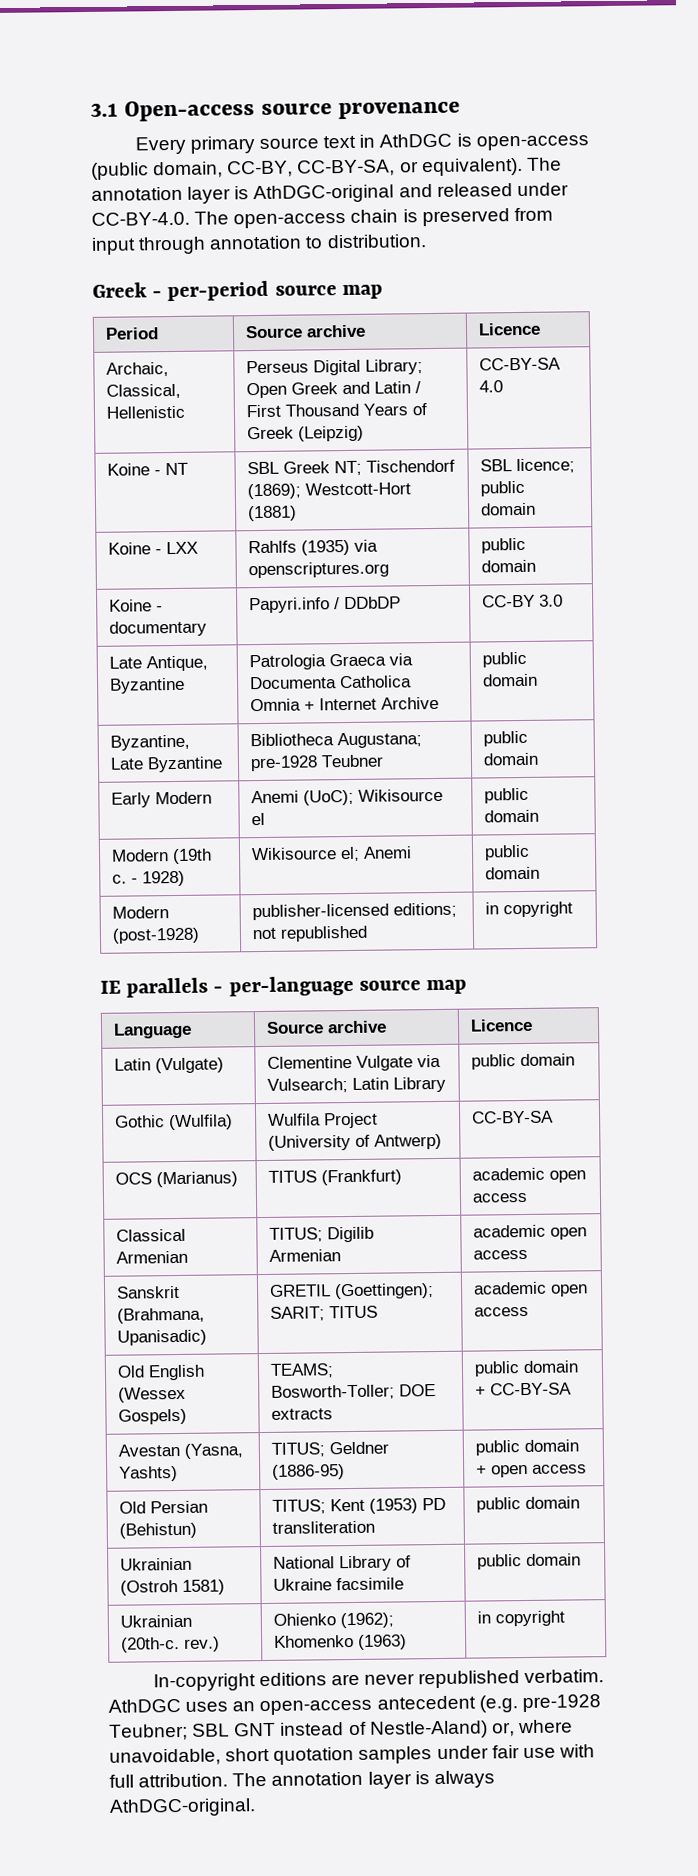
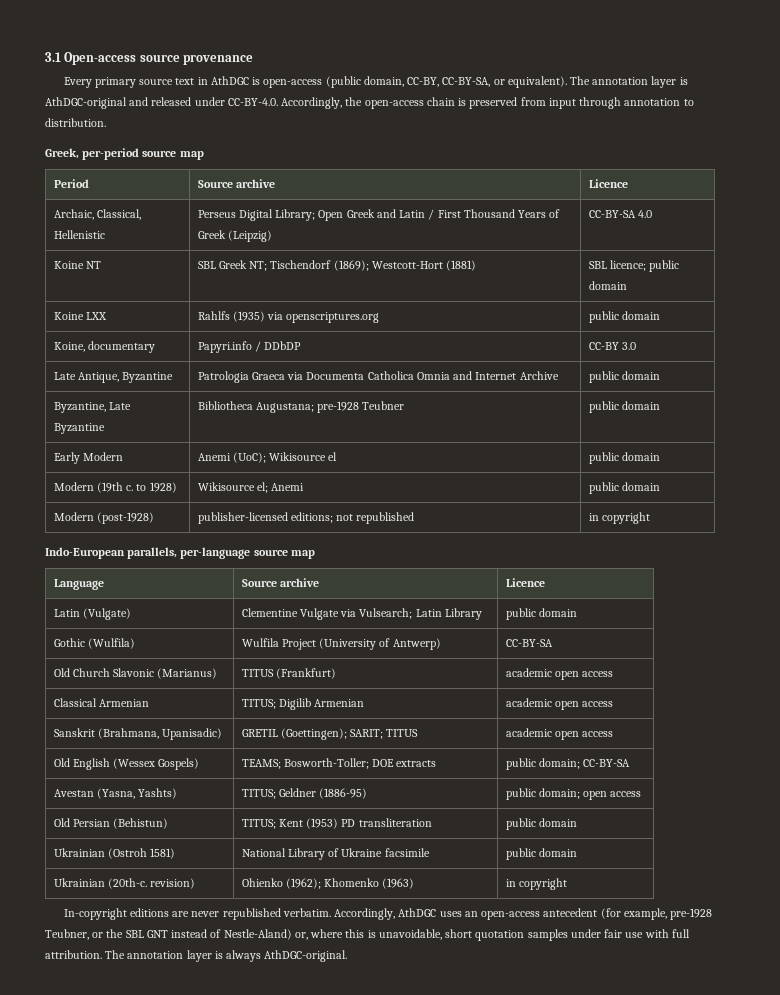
[194,211,230,225] The -> [281,97,363,109] Accordingly, the
[92,282,163,298] Greek - -> [45,148,79,159] Greek,
[154,470,162,476] - -> (84, 265) none
[155,549,163,555] - -> (84, 316) none
[109,599,164,612] Koine - -> [53,342,85,352] Koine,
[304,701,316,711] + -> [453,371,473,380] and
[131,878,139,884] - -> [136,484,147,491] to
[100,977,224,998] IE parallels - -> [45,547,178,559] Indo-European parallels,
[115,1172,153,1185] OCS -> [53,668,155,677] Old Church Slavonic
[523,1360,580,1374] [475,1386,487,1396] domain + -> [538,758,580,769] domain;
[524,1439,580,1453] [476,1465,488,1475] domain + -> [538,788,580,799] domain;
[184,1636,221,1652] rev.) -> [150,878,196,889] revision)
(605, 1676) none -> [334,908,396,920] Accordingly,
[478,1694,601,1713] [109,1723,188,1741] (e.g. pre-1928 Teubner; -> [600,908,712,920] [45,929,124,940] (for example, pre-1928 Teubner, or the
(573, 1726) none -> [345,929,376,938] this is

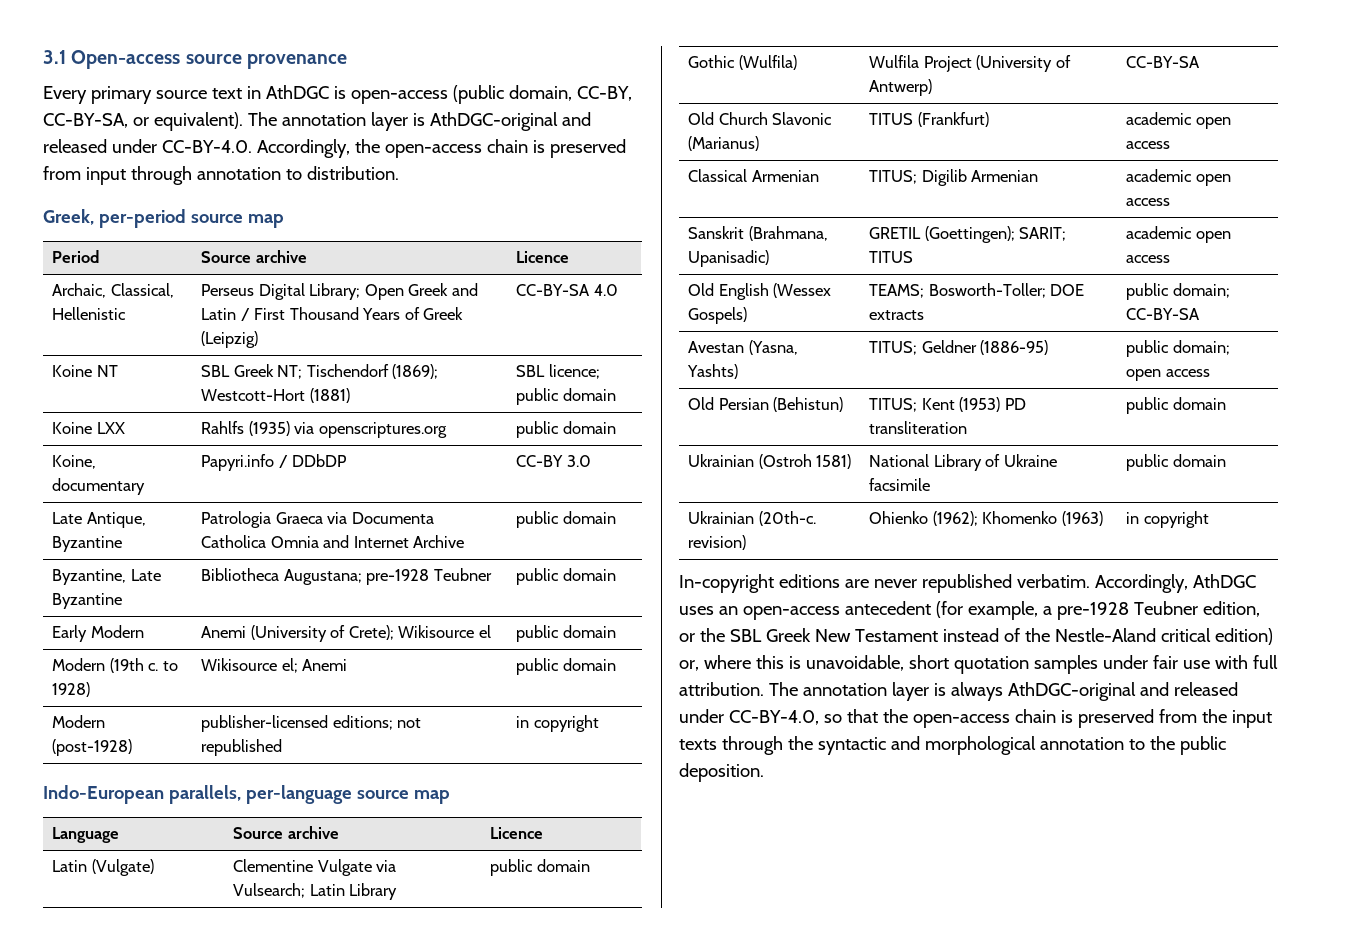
[232,452,266,463] (UoC); -> [250,625,394,642] (University of Crete);
[669,908,712,920] [45,929,292,940] pre-1928 Teubner, or the SBL GNT instead of Nestle-Aland) -> [1042,601,1260,620] [679,628,1273,645] a pre-1928 Teubner edition, or the SBL Greek New Testament instead of the Nestle-Aland critical edition)
[264,950,348,962] AthDGC-original. -> [1007,682,1238,701] [679,709,1272,728] [679,736,1226,755] [679,763,764,782] AthDGC-original and released under CC-BY-4.0, so that the open-access chain is preserved from the input texts through the syntactic and morphological annotation to the public deposition.

